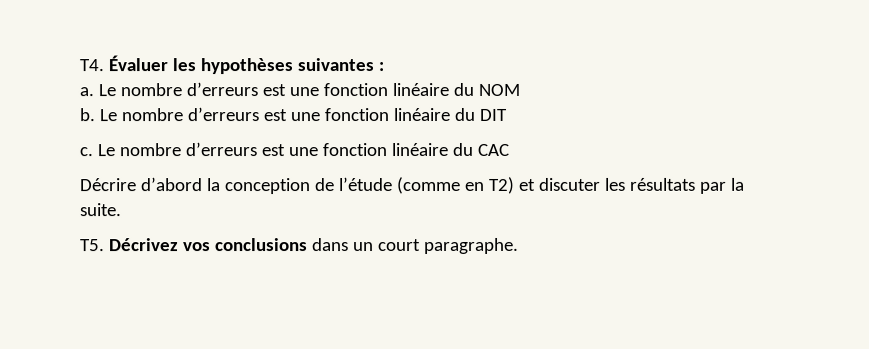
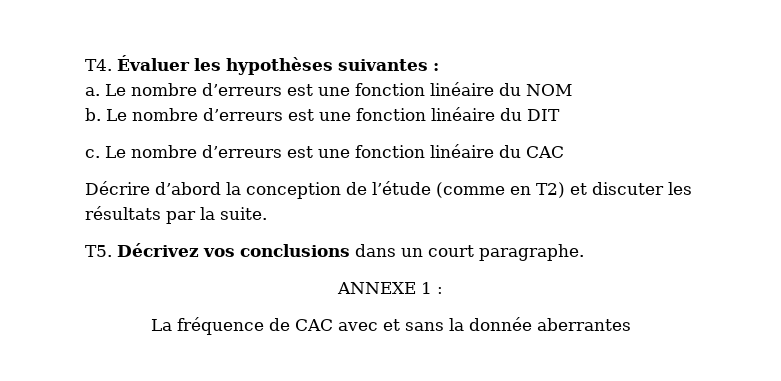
(519, 246) none -> [337,282,443,294] [150,317,631,335] // ANNEXE 1 : // La fréquence de CAC avec et sans la donnée aberrantes

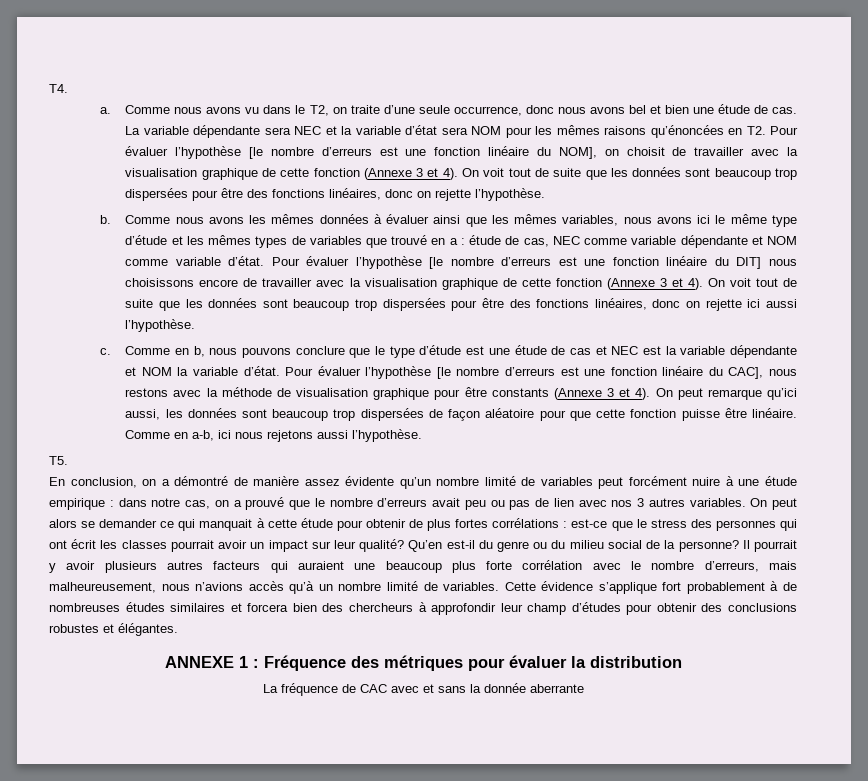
[117,55,439,75] [85,82,572,96] [85,107,560,121] [85,144,564,158] [85,181,692,199] [85,206,267,224] [85,243,584,261] [337,282,443,294] Évaluer les hypothèses suivantes : // a. Le nombre d’erreurs est une fonction linéaire du NOM // b. Le nombre d’erreurs est une fonction linéaire du DIT // c. Le nombre d’erreurs est une fonction linéaire du CAC // Décrire d’abord la conception de l’étude (comme en T2) et discuter les résultats par la suite. // T5. Décrivez vos conclusions dans un court paragraphe. // ANNEXE 1 : -> [99,104,798,116] [125,125,798,138] [125,146,798,159] [125,167,798,180] [125,188,546,201] [99,214,798,227] [125,235,798,248] [125,256,797,269] [125,278,797,290] [125,298,797,311] [125,319,196,332] [99,345,797,358] [125,366,798,379] [125,387,797,400] [125,408,797,421] [125,429,423,442] [49,456,68,465] [49,476,797,489] [49,497,797,510] [49,518,798,531] [49,539,798,552] [49,560,797,573] [49,581,797,594] [49,602,797,615] [49,623,178,636] [164,655,682,671] // a. Comme nous avons vu dans le T2, on traite d’une seule occurrence, donc nous avons bel et bien une étude de cas. La variable dépendante sera NEC et la variable d’état sera NOM pour les mêmes raisons qu’énoncées en T2. Pour évaluer l’hypothèse [le nombre d’erreurs est une fonction linéaire du NOM], on choisit de travailler avec la visualisation graphique de cette fonction (Annexe 3 et 4). On voit tout de suite que les données sont beaucoup trop dispersées pour être des fonctions linéaires, donc on rejette l’hypothèse. // b. Comme nous avons les mêmes données à évaluer ainsi que les mêmes variables, nous avons ici le même type d’étude et les mêmes types de variables que trouvé en a : étude de cas, NEC comme variable dépendante et NOM comme variable d’état. Pour évaluer l’hypothèse [le nombre d’erreurs est une fonction linéaire du DIT] nous choisissons encore de travailler avec la visualisation graphique de cette fonction (Annexe 3 et 4). On voit tout de suite que les données sont beaucoup trop dispersées pour être des fonctions linéaires, donc on rejette ici aussi l’hypothèse. // c. Comme en b, nous pouvons conclure que le type d’étude est une étude de cas et NEC est la variable dépendante et NOM la variable d’état. Pour évaluer l’hypothèse [le nombre d’erreurs est une fonction linéaire du CAC], nous restons avec la méthode de visualisation graphique pour être constants (Annexe 3 et 4). On peut remarque qu’ici aussi, les données sont beaucoup trop dispersées de façon aléatoire pour que cette fonction puisse être linéaire. Comme en a-b, ici nous rejetons aussi l’hypothèse. // T5. // En conclusion, on a démontré de manière assez évidente qu’un nombre limité de variables peut forcément nuire à une étude empirique : dans notre cas, on a prouvé que le nombre d’erreurs avait peu ou pas de lien avec nos 3 autres variables. On peut alors se demander ce qui manquait à cette étude pour obtenir de plus fortes corrélations : est-ce que le stress des personnes qui ont écrit les classes pourrait avoir un impact sur leur qualité? Qu’en est-il du genre ou du milieu social de la personne? Il pourrait y avoir plusieurs autres facteurs qui auraient une beaucoup plus forte corrélation avec le nombre d’erreurs, mais malheureusement, nous n’avions accès qu’à un nombre limité de variables. Cette évidence s’applique fort probablement à de nombreuses études similaires et forcera bien des chercheurs à approfondir leur champ d’études pour obtenir des conclusions robustes et élégantes. // ANNEXE 1 : Fréquence des métriques pour évaluer la distribution
[536,318,631,331] aberrantes -> [529,684,584,693] aberrante

